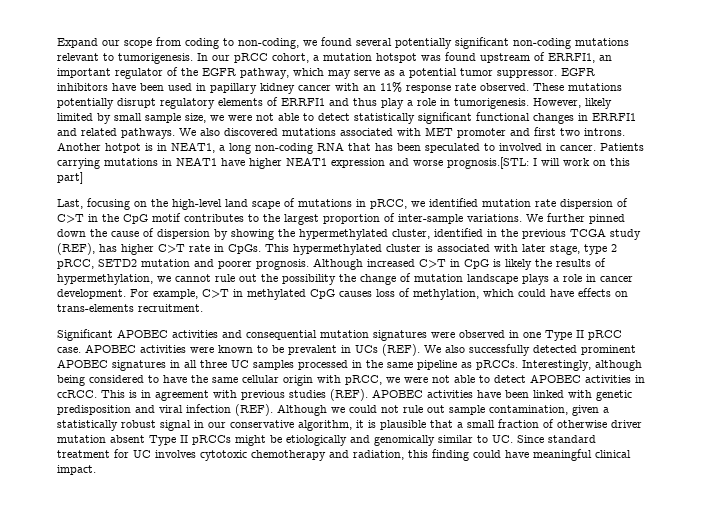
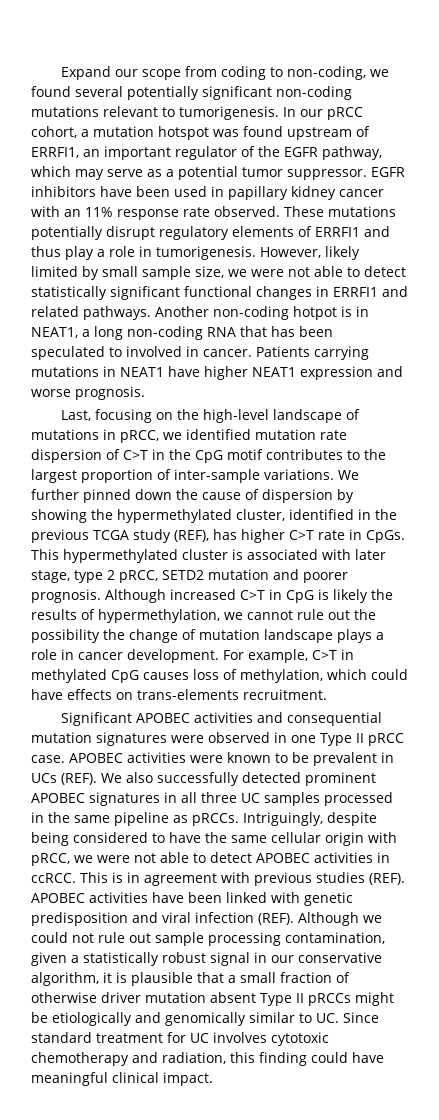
[179,127,625,138] [57,142,101,151] We also discovered mutations associated with MET promoter and first two introns. Another -> [155,306,289,320] Another non-coding
[447,157,630,169] [57,172,83,184] prognosis.[STL: I will work on this part] -> [75,386,145,400] prognosis.
[225,199,280,209] land scape -> [273,409,343,423] landscape
[522,360,642,371] Interestingly, although -> [243,812,377,826] Intriguingly, despite
(485, 410) none -> [208,932,281,946] processing

